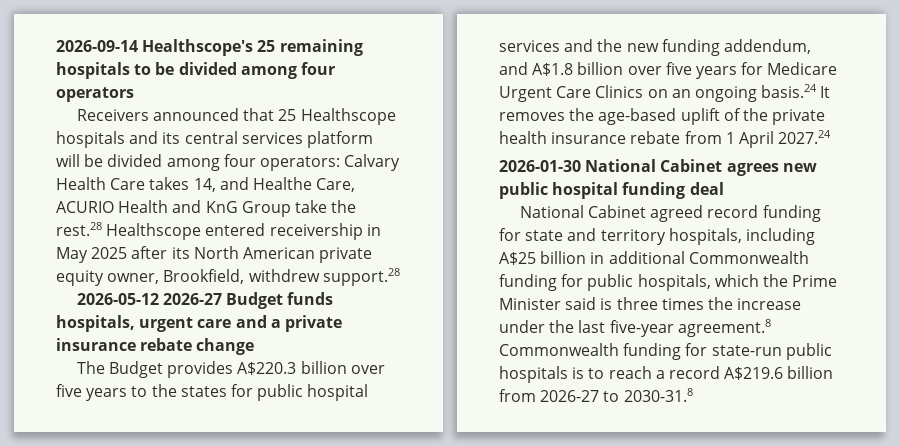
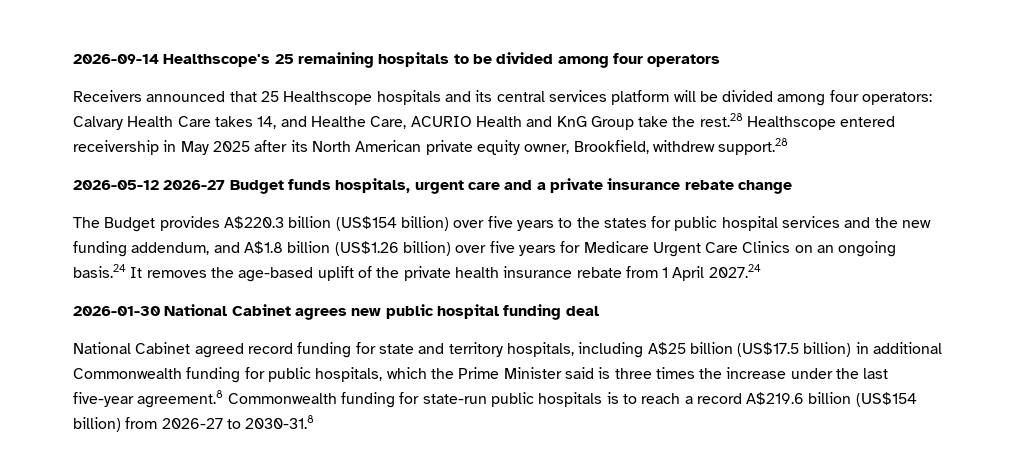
(347, 367) none -> [335,216,449,231] (US$154 billion)
(624, 68) none -> [334,241,451,256] (US$1.26 billion)
(587, 257) none -> [737,342,852,357] (US$17.5 billion)
(834, 372) none -> [855,392,917,407] [73,417,121,432] (US$154 billion)

